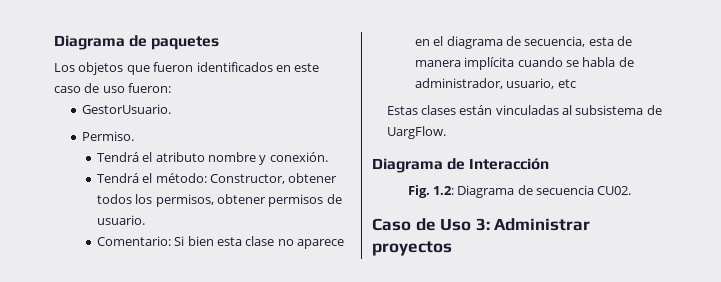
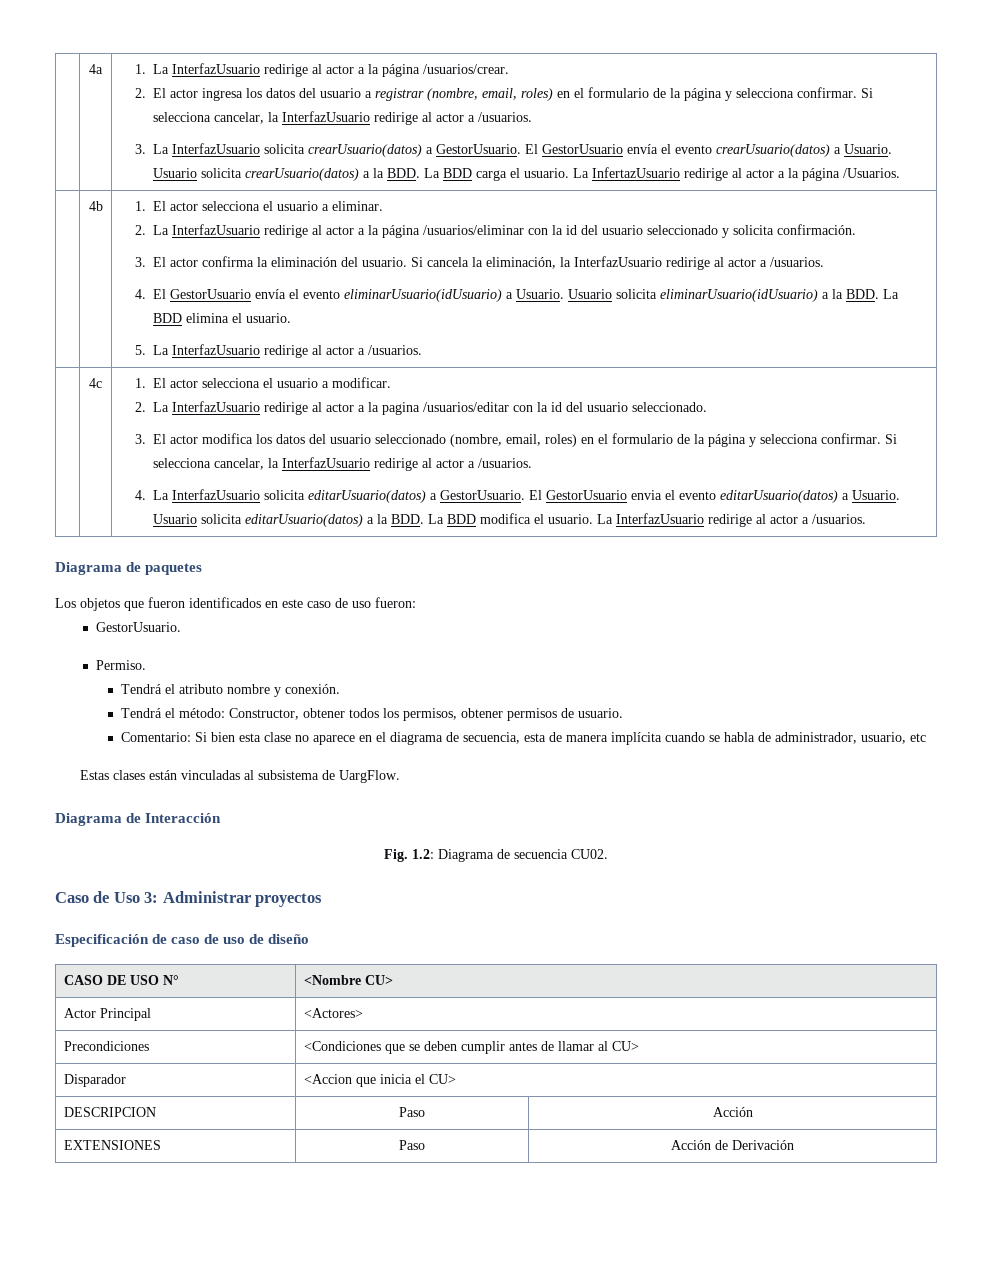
(54, 42) none -> [89,64,103,74] [134,63,509,77] [134,87,873,101] [152,111,532,125] [134,143,892,157] [152,167,900,181] [88,201,103,211] [134,201,383,211] [134,224,856,238] [134,256,824,270] [134,289,899,302] [152,313,291,323] [134,344,422,358] [89,378,102,388] [134,377,391,388] [134,401,707,415] [134,433,897,447] [152,457,532,471] [134,489,900,503] [152,513,866,527] | 4a | 1. La InterfazUsuario redirige al actor a la página /usuarios/crear. // 2. El actor ingresa los datos del usuario a registrar (nombre, email, roles) en el formulario de la página y selecciona confirmar. Si selecciona cancelar, la InterfazUsuario redirige al actor a /usuarios. // 3. La InterfazUsuario solicita crearUsuario(datos) a GestorUsuario. El GestorUsuario envía el evento crearUsuario(datos) a Usuario. Usuario solicita crearUsuario(datos) a la BDD. La BDD carga el usuario. La InfertazUsuario redirige al actor a la página /Usuarios. // | 4b | 1. El actor selecciona el usuario a eliminar. // 2. La InterfazUsuario redirige al actor a la página /usuarios/eliminar con la id del usuario seleccionado y solicita confirmación. // 3. El actor confirma la eliminación del usuario. Si cancela la eliminación, la InterfazUsuario redirige al actor a /usuarios. // 4. El GestorUsuario envía el evento eliminarUsuario(idUsuario) a Usuario. Usuario solicita eliminarUsuario(idUsuario) a la BDD. La BDD elimina el usuario. // 5. La InterfazUsuario redirige al actor a /usuarios. // | 4c | 1. El actor selecciona el usuario a modificar. // 2. La InterfazUsuario redirige al actor a la pagina /usuarios/editar con la id del usuario seleccionado. // 3. El actor modifica los datos del usuario seleccionado (nombre, email, roles) en el formulario de la página y selecciona confirmar. Si selecciona cancelar, la InterfazUsuario redirige al actor a /usuarios. // 4. La InterfazUsuario solicita editarUsuario(datos) a GestorUsuario. El GestorUsuario envia el evento editarUsuario(datos) a Usuario. Usuario solicita editarUsuario(datos) a la BDD. La BDD modifica el usuario. La InterfazUsuario redirige al actor a /usuarios. //
(452, 248) none -> [55,934,310,947] [63,975,179,985] [303,975,393,985] [63,1008,151,1021] [303,1008,363,1018] [63,1041,149,1051] [303,1041,639,1054] [63,1074,126,1087] [303,1074,456,1087] [63,1107,156,1117] [398,1107,425,1117] [712,1107,753,1117] [63,1140,161,1150] [398,1140,425,1150] [671,1140,794,1150] // Especificación de caso de uso de diseño // CASO DE USO N° | <Nombre CU> // Actor Principal | <Actores> // Precondiciones | <Condiciones que se deben cumplir antes de llamar al CU> // Disparador | <Accion que inicia el CU> // DESCRIPCION | Paso | Acción // EXTENSIONES | Paso | Acción de Derivación

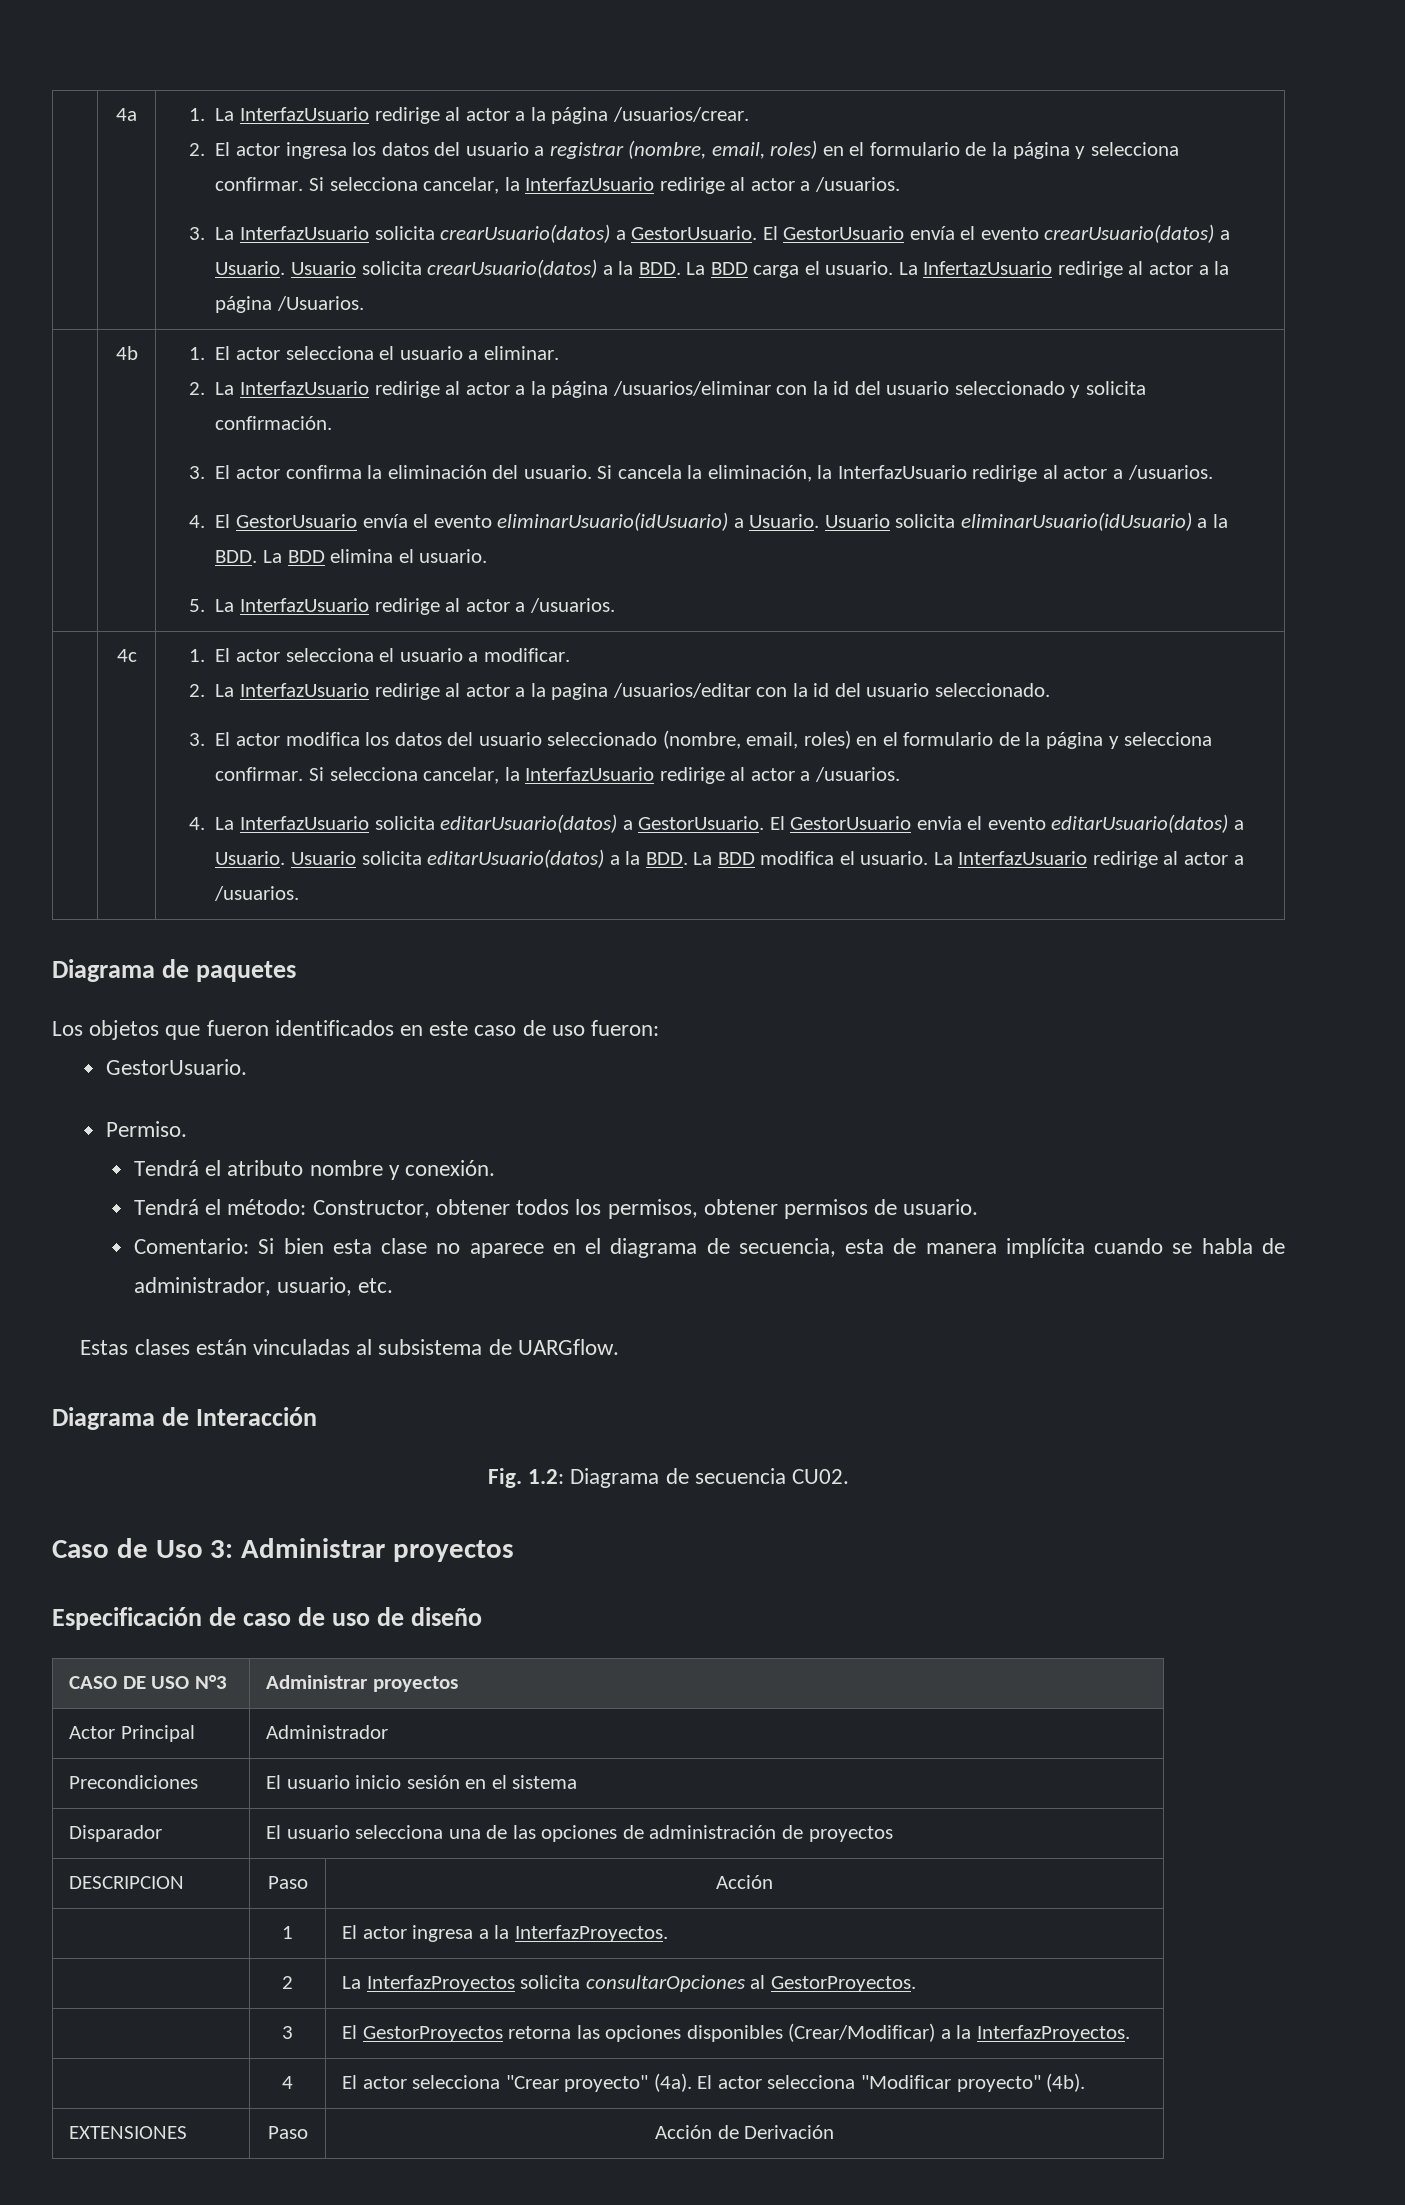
[909,733,926,742] etc -> [358,1278,394,1293] etc.
[339,770,401,783] UargFlow. -> [517,1339,619,1355] UARGflow.
[162,975,179,985] [303,975,393,985] N° | <Nombre CU> -> [194,1675,227,1689] [266,1675,458,1692] N°3 | Administrar proyectos
[303,1008,363,1018] <Actores> -> [266,1725,389,1739] Administrador
[303,1041,639,1054] [63,1074,126,1087] [303,1074,456,1087] [63,1107,156,1117] [398,1107,425,1117] [712,1107,753,1117] <Condiciones que se deben cumplir antes de llamar al CU> // Disparador | <Accion que inicia el CU> // DESCRIPCION | Paso | Acción -> [266,1775,578,1789] [69,1825,163,1842] [266,1825,893,1842] [69,1876,185,1889] [267,1876,308,1889] [716,1875,773,1889] [282,1926,293,1939] [342,1925,668,1942] [282,1976,293,1989] [342,1975,916,1992] [282,2026,293,2039] [342,2023,1130,2042] [282,2076,293,2089] [342,2073,1086,2092] El usuario inicio sesión en el sistema // Disparador | El usuario selecciona una de las opciones de administración de proyectos // DESCRIPCION | Paso | Acción // | 1 | El actor ingresa a la InterfazProyectos. // | 2 | La InterfazProyectos solicita consultarOpciones al GestorProyectos. // | 3 | El GestorProyectos retorna las opciones disponibles (Crear/Modificar) a la InterfazProyectos. // | 4 | El actor selecciona "Crear proyecto" (4a). El actor selecciona "Modificar proyecto" (4b).

